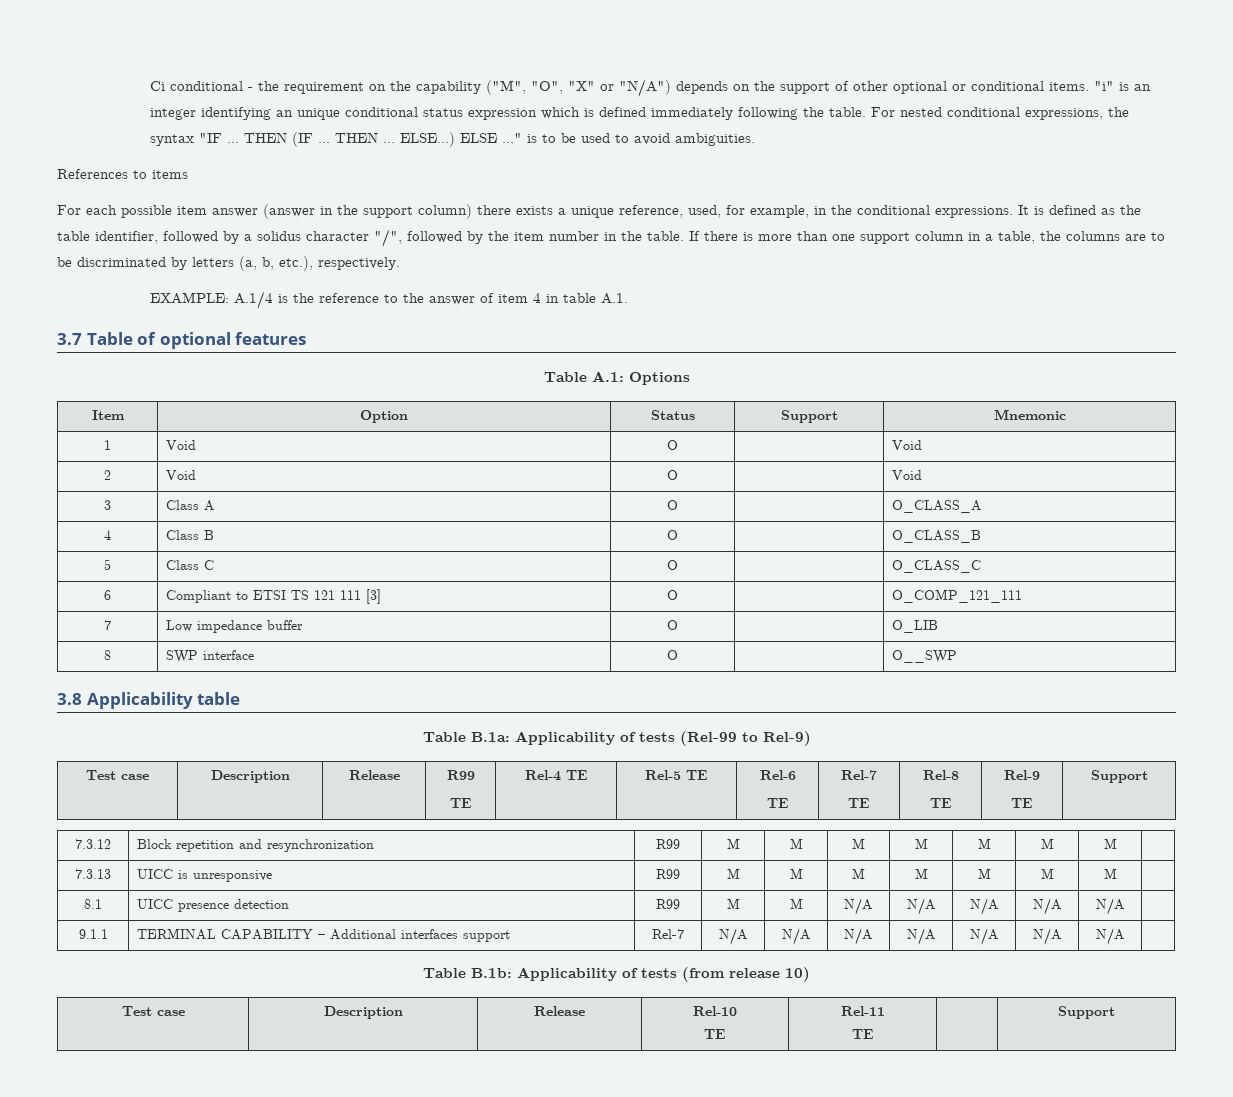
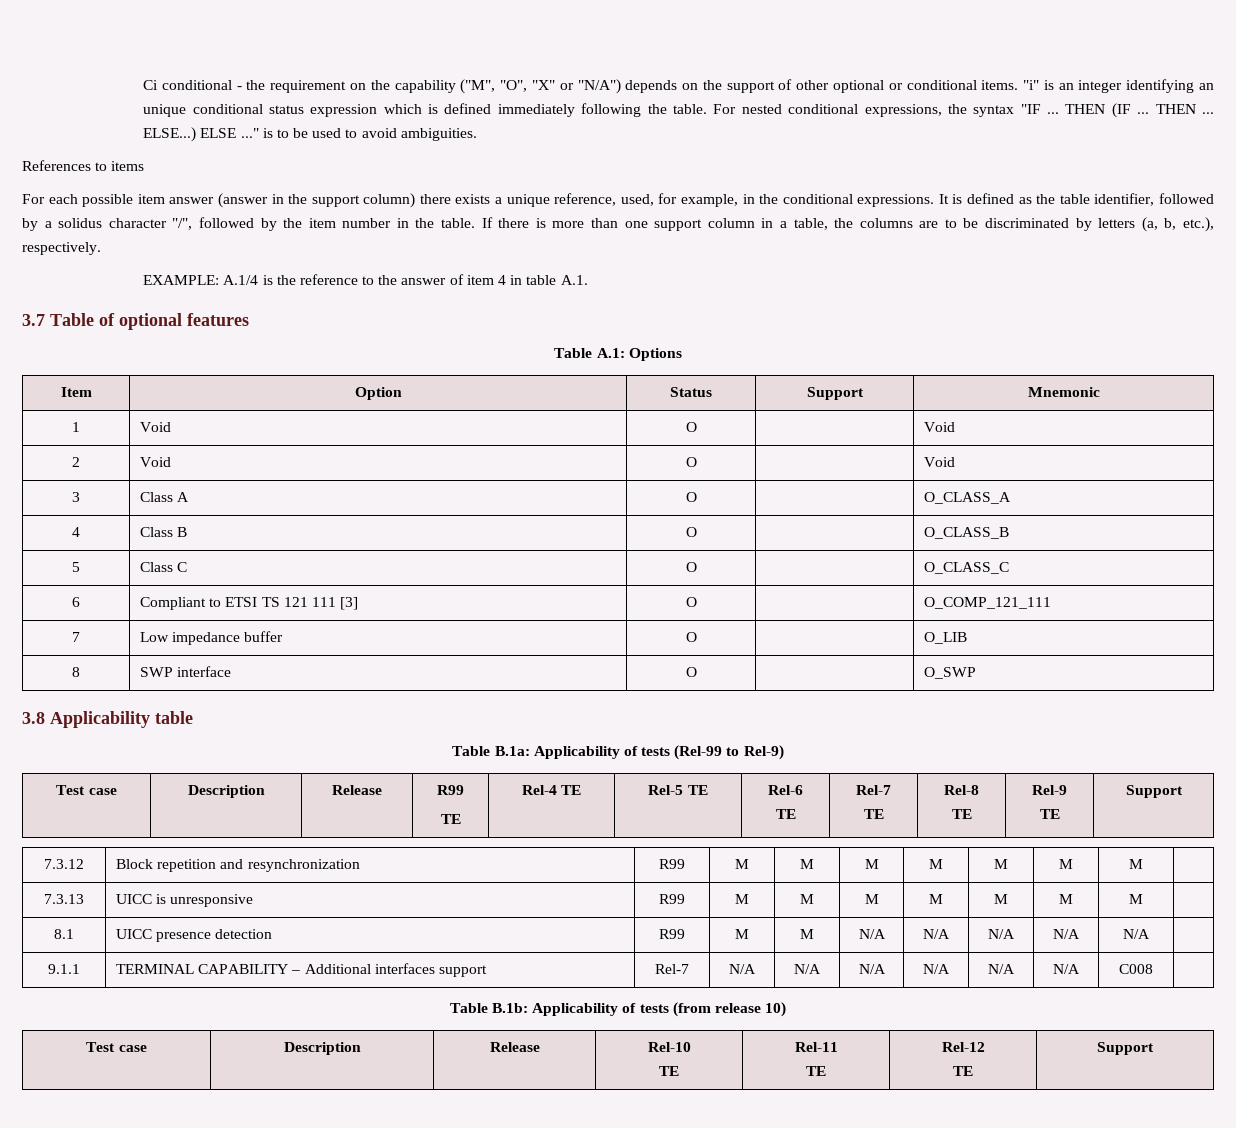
[892,650,958,663] O__SWP -> [923,667,976,679] O_SWP
[1095,928,1125,945] N/A -> [1119,964,1153,974] C008
(874, 1034) none -> [941,1042,985,1052] [953,1066,974,1076] Rel-12 // TE

